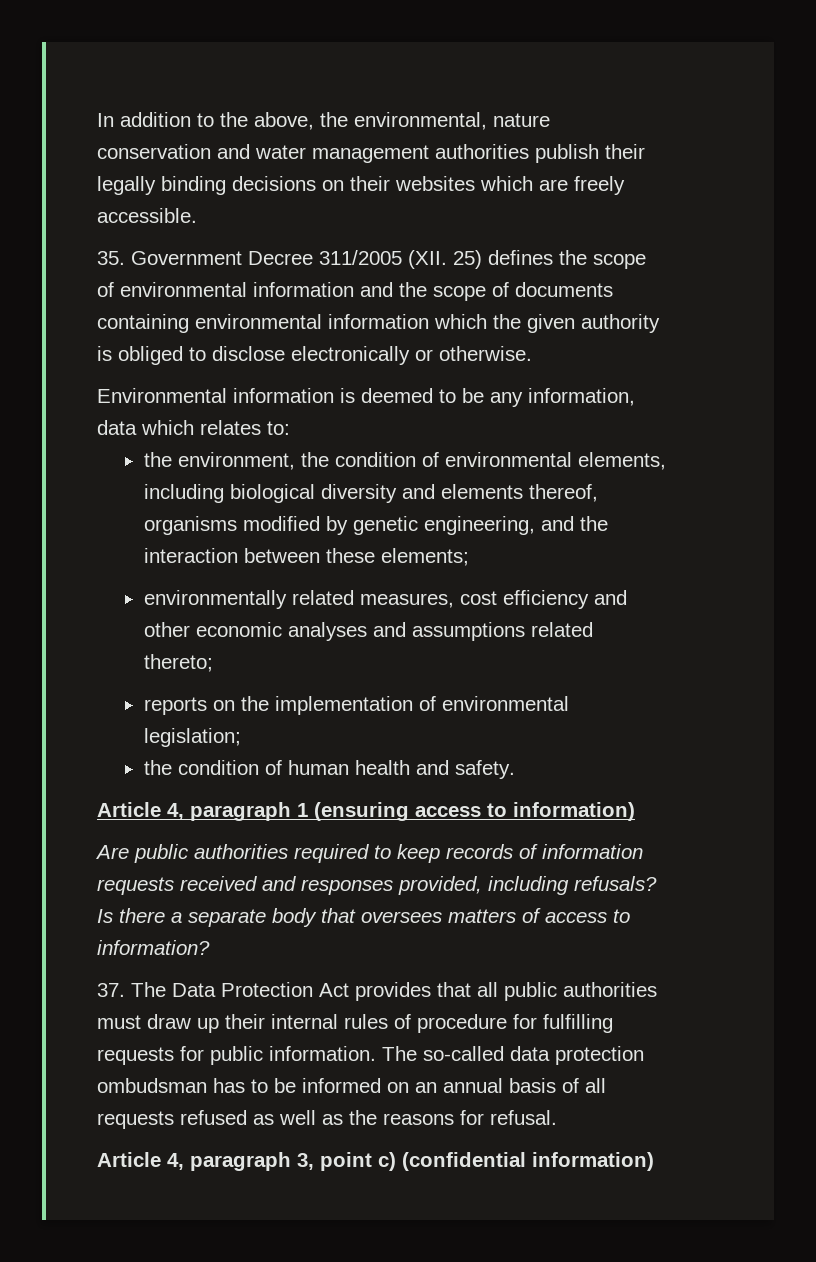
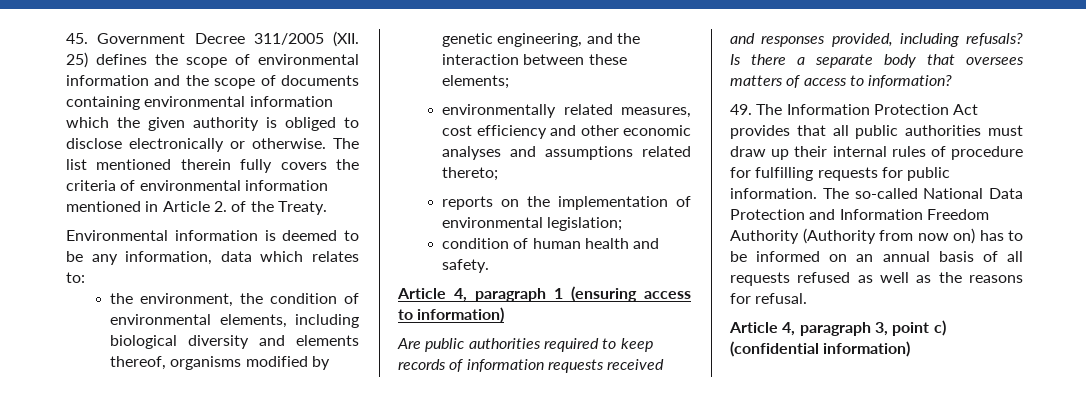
[97,112,550,130] [97,144,645,163] [97,176,625,195] [97,208,197,223] [97,251,125,265] In addition to the above, the environmental, nature conservation and water management authorities publish their legally binding decisions on their websites which are freely accessible. // 35. -> [66,33,88,44] 45.
(532, 353) none -> [333,138,359,149] [66,159,359,173] [66,180,328,191] [66,201,327,215] The list mentioned therein fully covers the criteria of environmental information mentioned in Article 2. of the Treaty.
[143,760,172,775] the -> (623, 224) none
[97,982,216,997] 37. The Data -> [730,104,870,115] 49. The Information
[510,1046,644,1065] [97,1078,207,1093] data protection ombudsman -> [923,188,1023,199] [730,209,989,220] [730,228,975,244] National Data Protection and Information Freedom Authority (Authority from now on)

